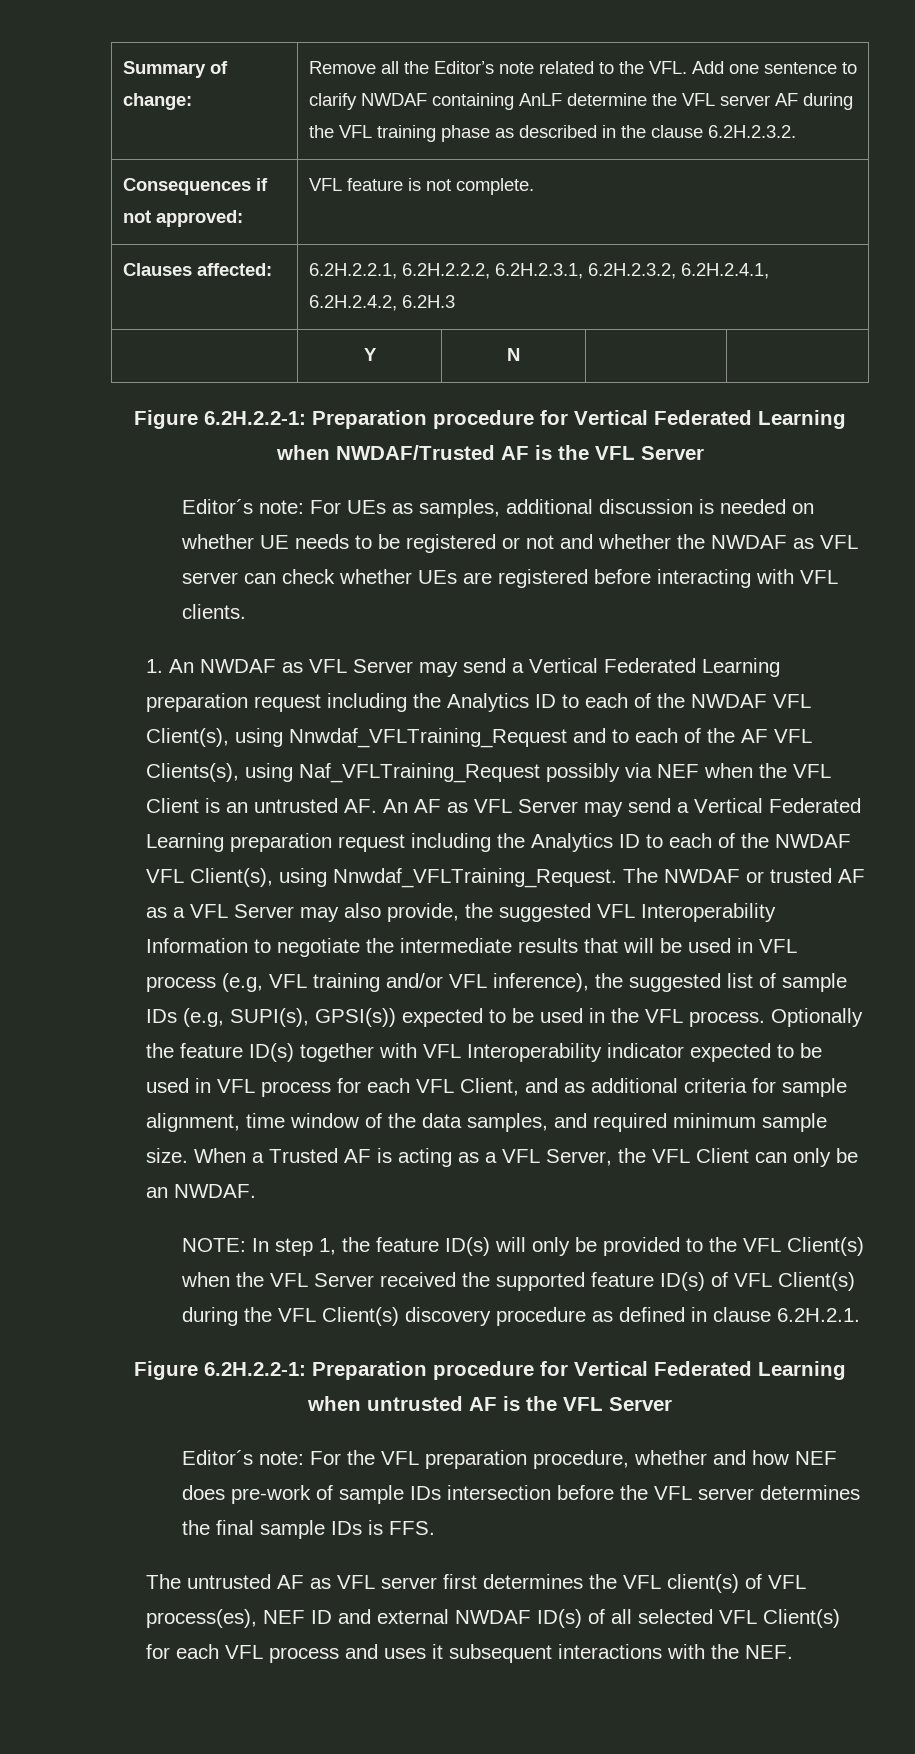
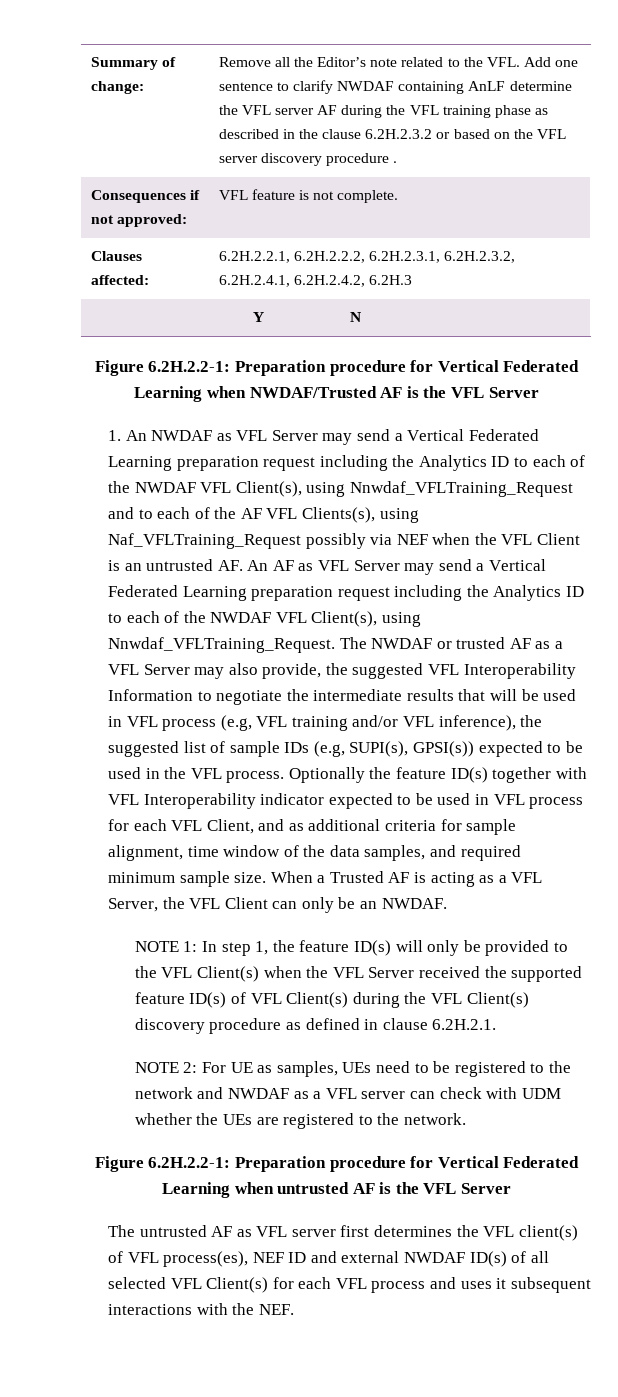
[707,125,796,138] 6.2H.2.3.2. -> [365,129,567,139] [218,153,398,166] 6.2H.2.3.2 or based on the VFL server discovery procedure .
[181,499,814,518] [180,534,858,553] [181,569,838,588] [181,604,246,619] // Editor´s note: For UEs as samples, additional discussion is needed on whether UE needs to be registered or not and whether the NWDAF as VFL server can check whether UEs are registered before interacting with VFL clients. -> (539, 392) none
[181,1238,246,1252] NOTE: -> [134,941,198,952] NOTE 1:
(860, 1315) none -> [134,1061,571,1077] [134,1087,561,1099] [134,1113,466,1129] // NOTE 2: For UE as samples, UEs need to be registered to the network and NWDAF as a VFL server can check with UDM whether the UEs are registered to the network.
[181,1450,837,1469] [181,1485,860,1504] [181,1520,435,1539] // Editor´s note: For the VFL preparation procedure, whether and how NEF does pre-work of sample IDs intersection before the VFL server determines the final sample IDs is FFS. -> (512, 1188) none

